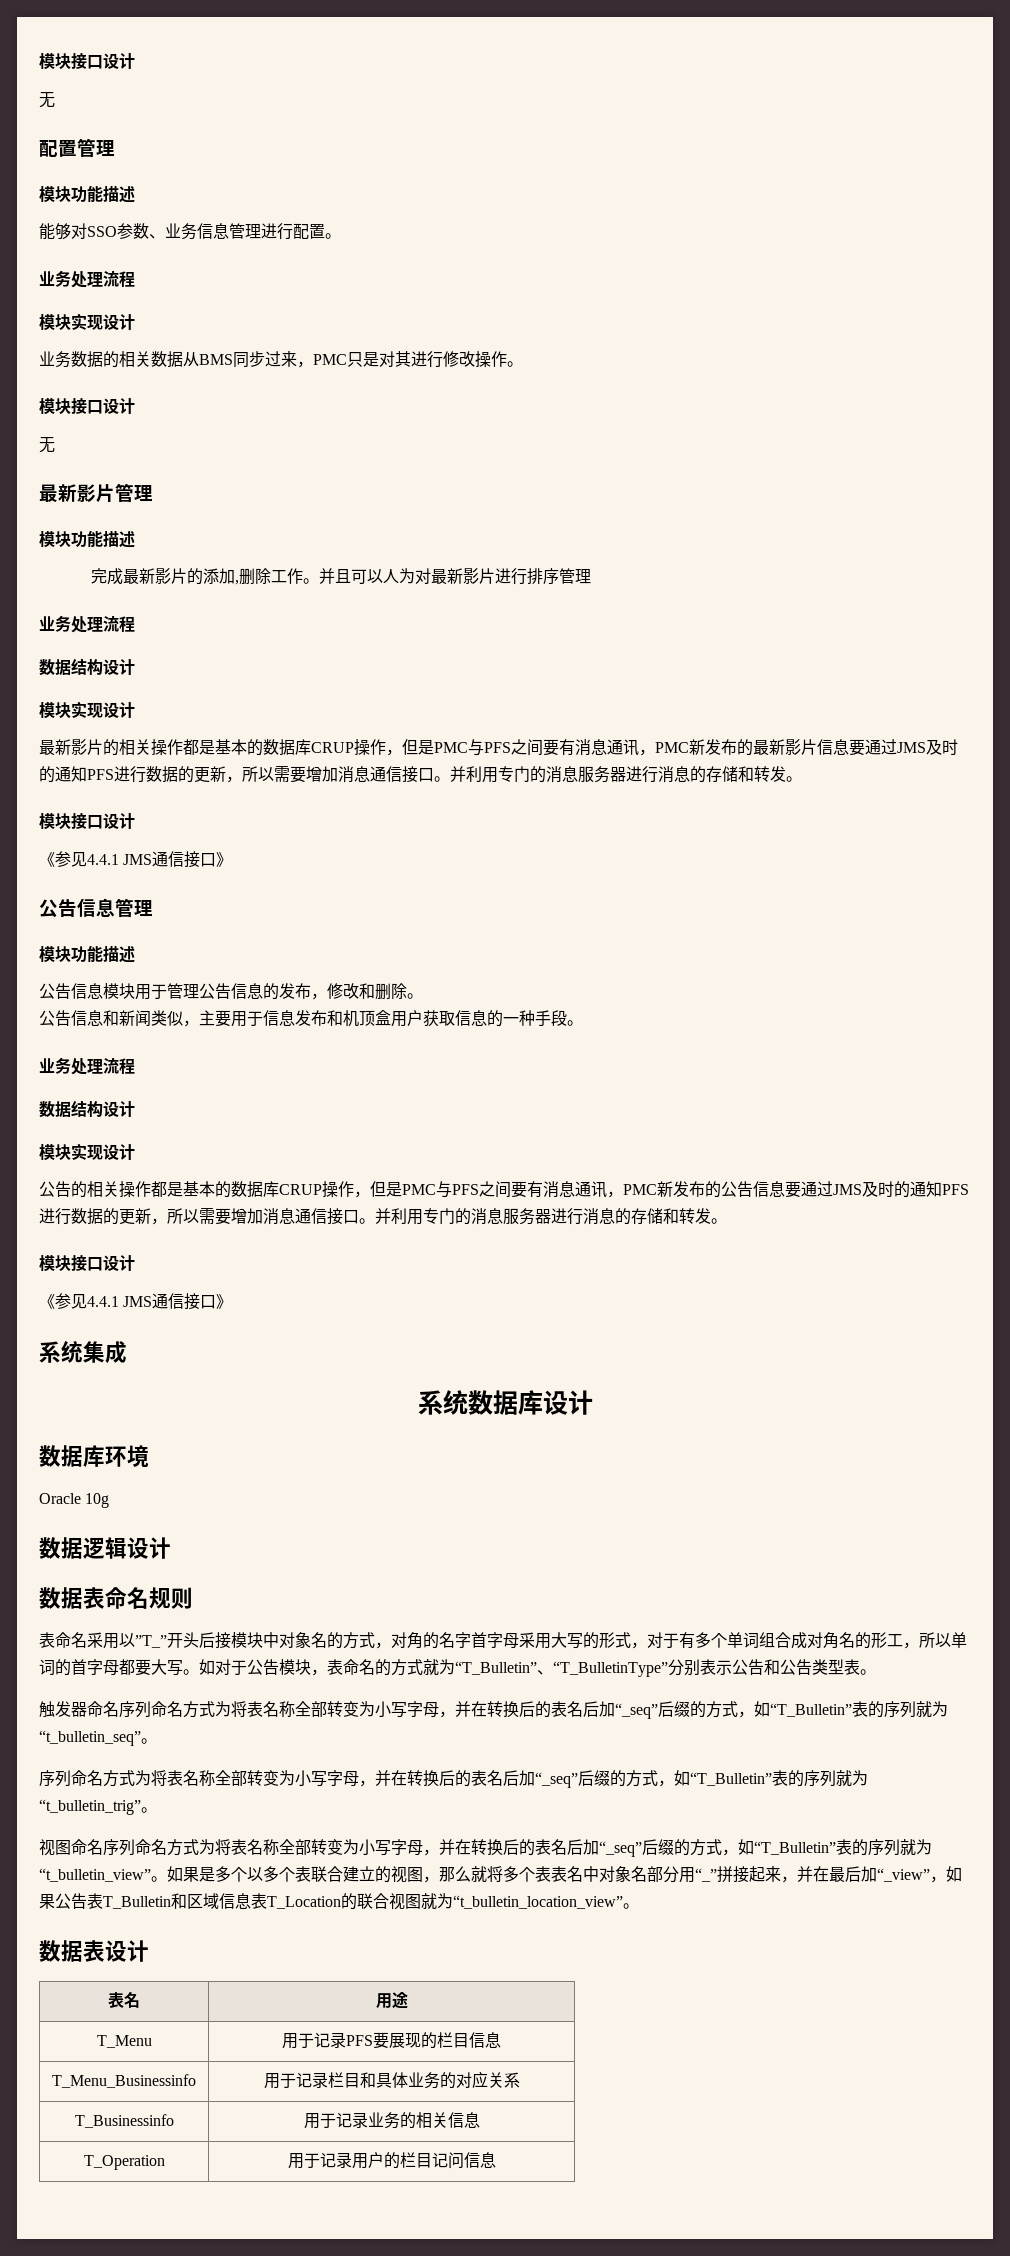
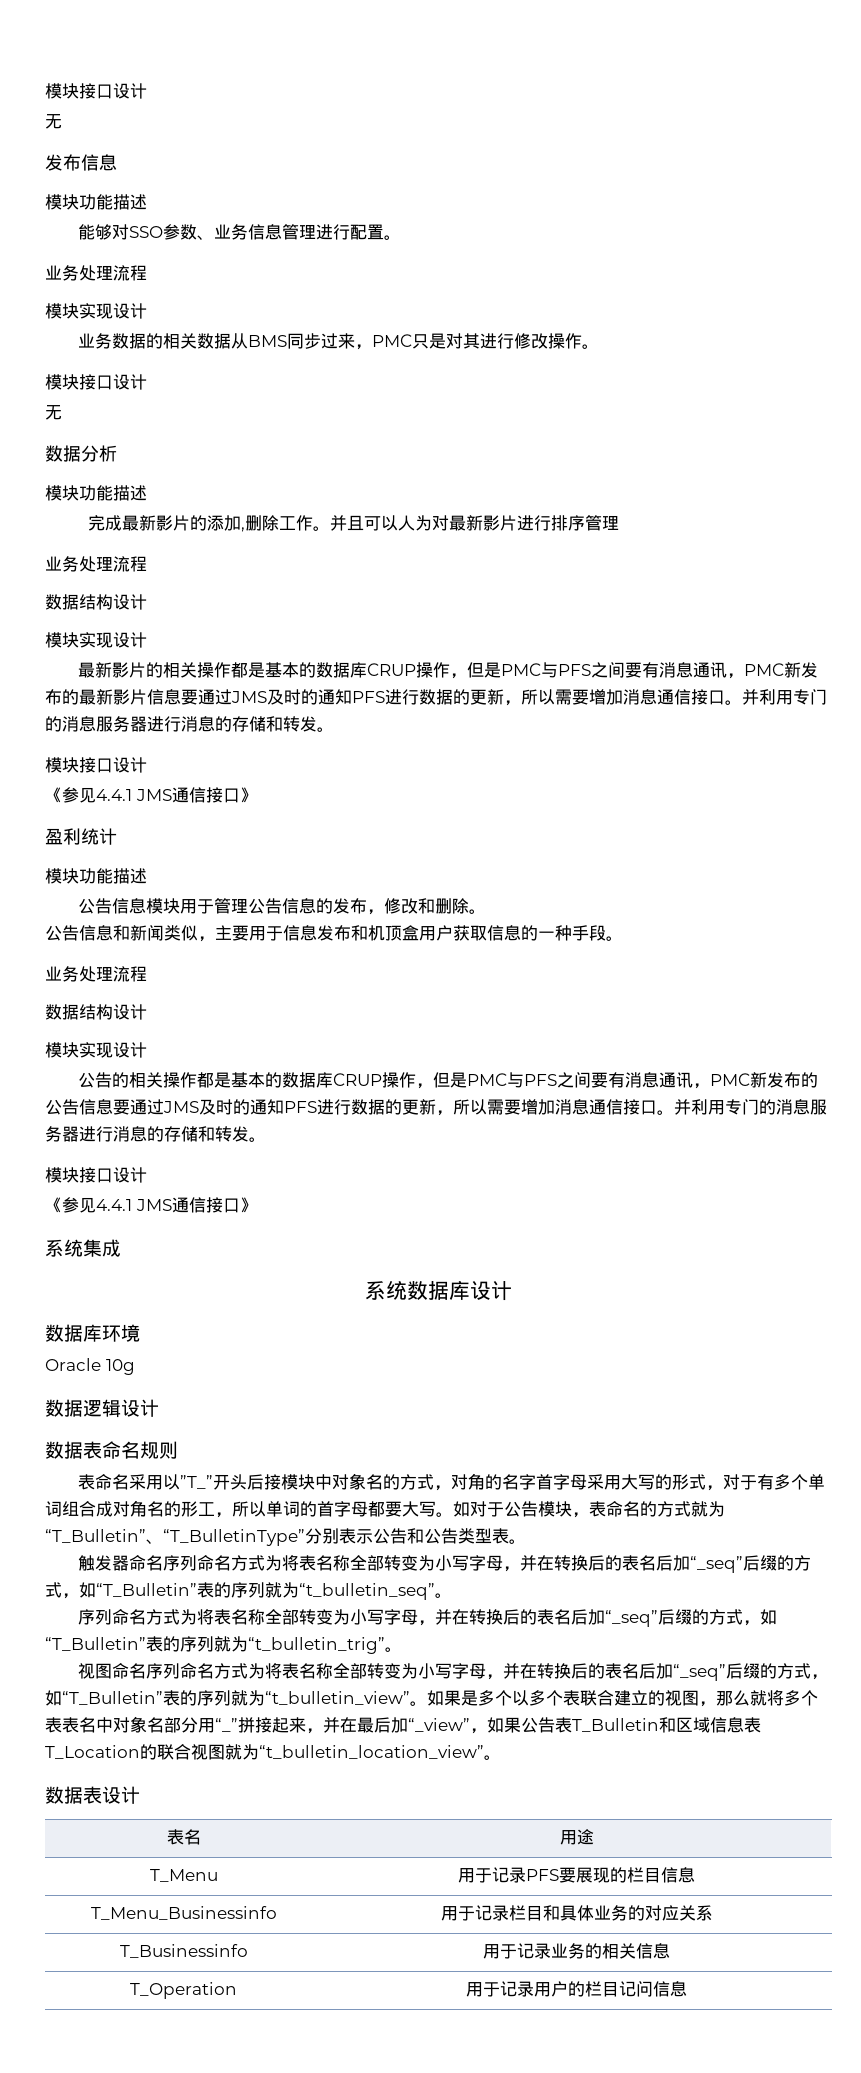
[39,53,135,70] [39,92,55,108] [39,138,115,158] 模块接口设计 // 无 // 配置管理 -> [45,83,147,99] [45,114,62,129] [45,154,117,171] 模块接口设计 // 无 // 发布信息
[39,483,153,503] 最新影片管理 -> [45,445,117,462] 数据分析
[39,898,153,918] 公告信息管理 -> [45,828,117,845] 盈利统计

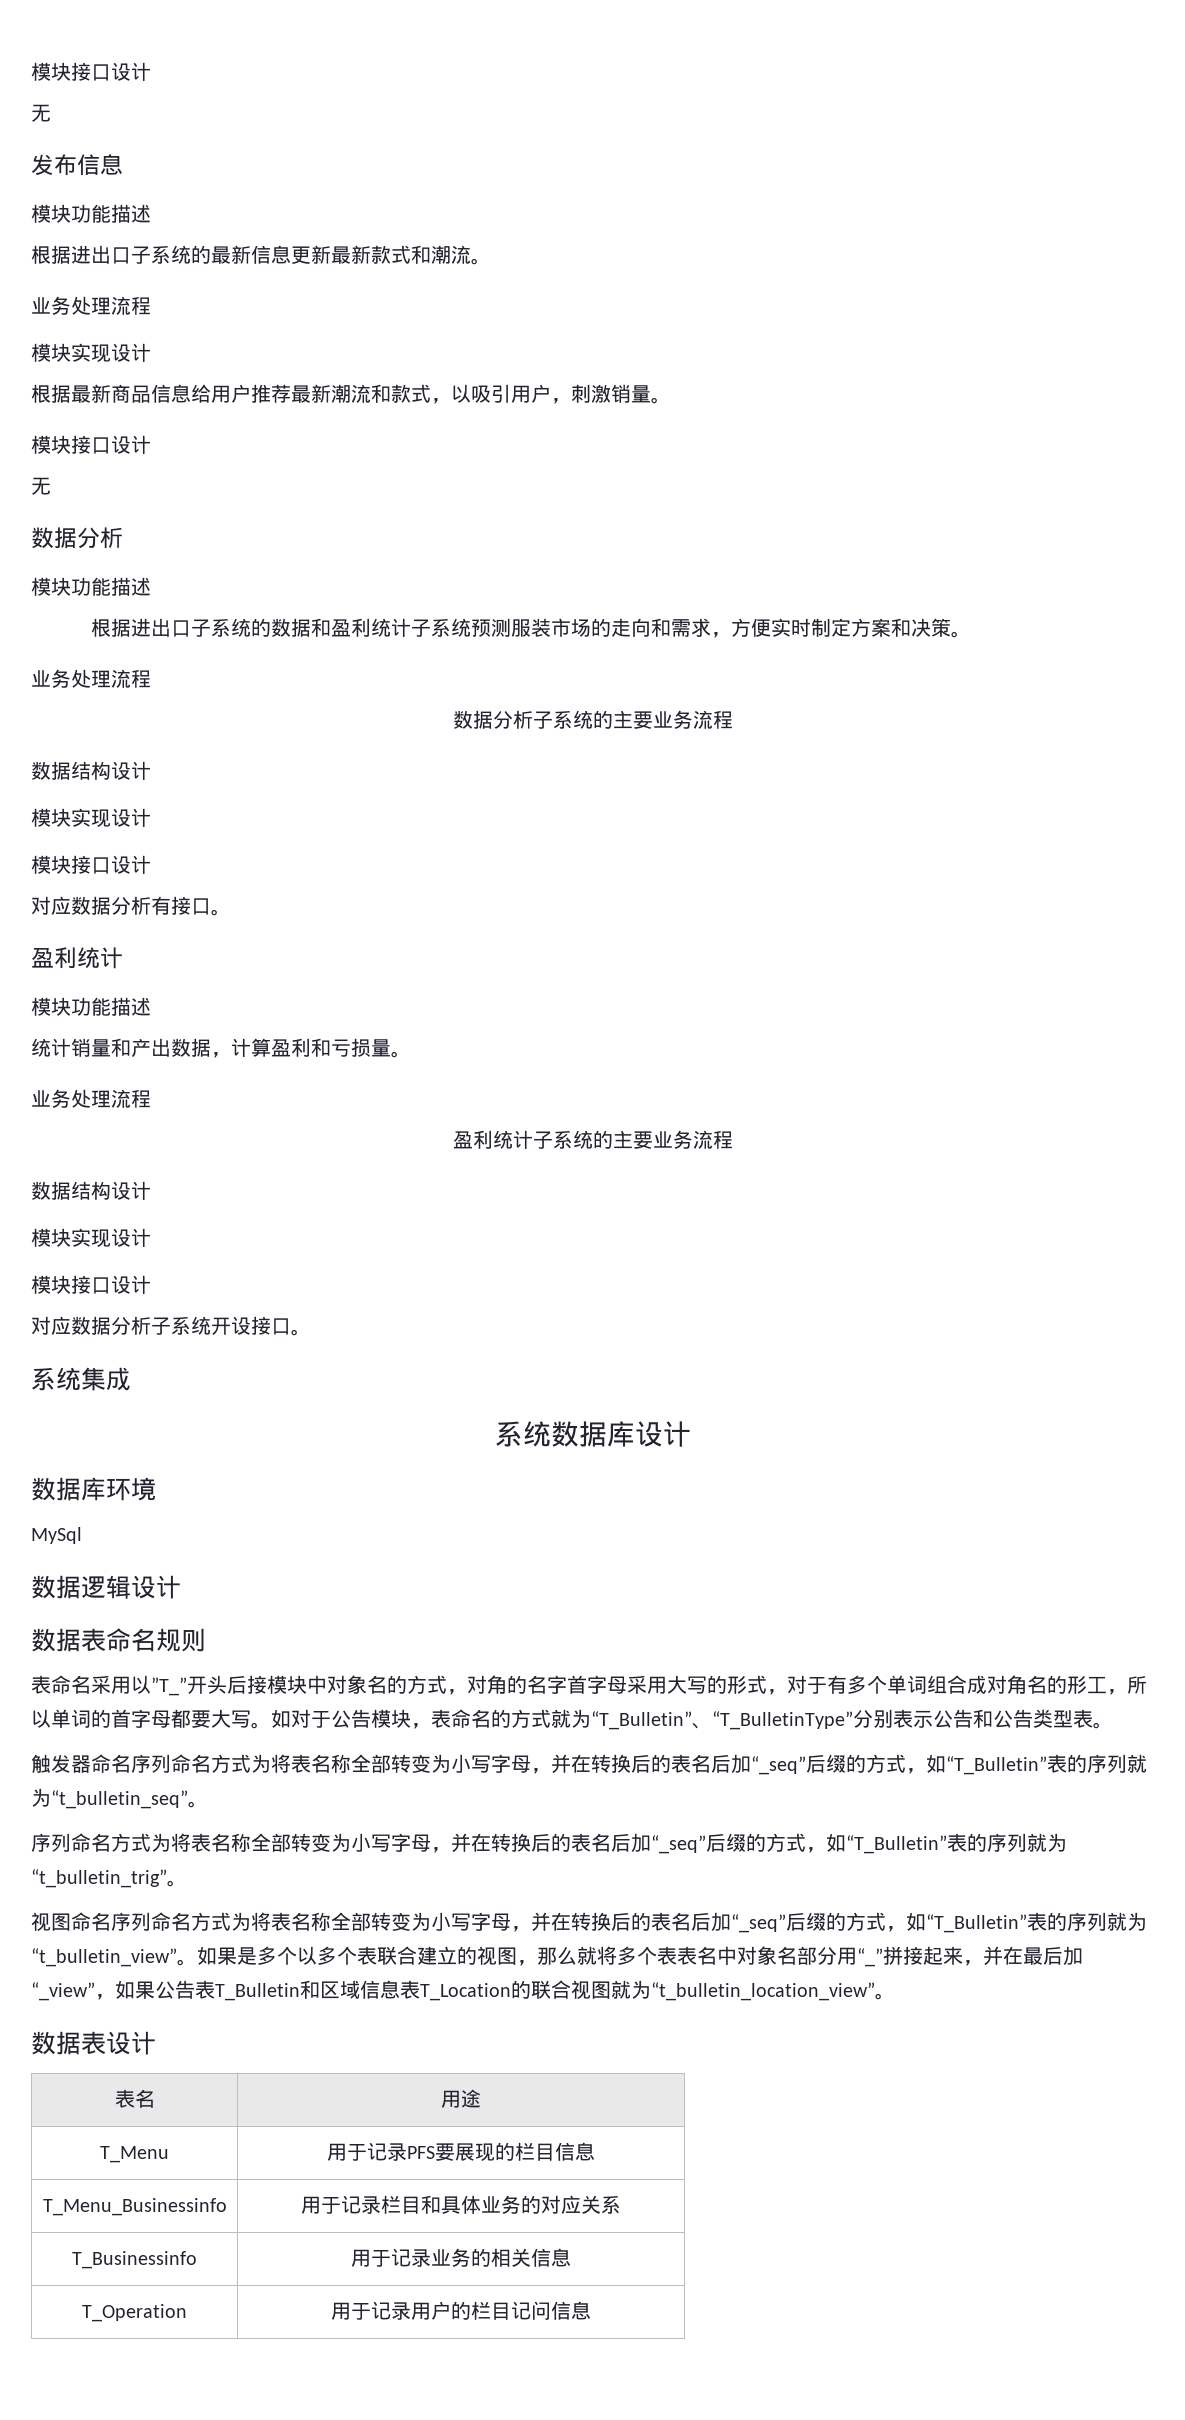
[77,224,384,240] 能够对SSO参数、业务信息管理进行配置 -> [31,245,471,264] 根据进出口子系统的最新信息更新最新款式和潮流
[77,333,582,350] 业务数据的相关数据从BMS同步过来，PMC只是对其进行修改操作 -> [31,384,651,404] 根据最新商品信息给用户推荐最新潮流和款式，以吸引用户，刺激销量
[87,515,619,532] [45,556,147,572] [45,594,147,610] [45,632,147,648] [77,662,818,679] [45,689,827,706] [45,716,334,732] [45,757,147,773] [45,787,257,803] 完成最新影片的添加,删除工作。并且可以人为对最新影片进行排序管理 // 业务处理流程 // 数据结构设计 // 模块实现设计 // 最新影片的相关操作都是基本的数据库CRUP操作，但是PMC与PFS之间要有消息通讯，PMC新发布的最新影片信息要通过JMS及时的通知PFS进行数据的更新，所以需要增加消息通信接口。并利用专门的消息服务器进行消息的存储和转发。 // 模块接口设计 // 《参见4.4.1 JMS通信接口》 -> [91,618,972,638] [31,669,151,688] [452,710,733,729] [31,761,151,780] [31,808,151,828] [31,855,151,874] [31,896,231,916] 根据进出口子系统的数据和盈利统计子系统预测服装市场的走向和需求，方便实时制定方案和决策。 // 业务处理流程 // 数据分析子系统的主要业务流程 // 数据结构设计 // 模块实现设计 // 模块接口设计 // 对应数据分析有接口。
[77,898,486,915] [45,925,623,942] [45,966,147,982] [45,1004,147,1020] [45,1042,147,1058] [77,1072,818,1089] [45,1099,827,1116] [45,1126,266,1142] [45,1167,147,1183] [45,1197,257,1213] 公告信息模块用于管理公告信息的发布，修改和删除。 // 公告信息和新闻类似，主要用于信息发布和机顶盒用户获取信息的一种手段。 // 业务处理流程 // 数据结构设计 // 模块实现设计 // 公告的相关操作都是基本的数据库CRUP操作，但是PMC与PFS之间要有消息通讯，PMC新发布的公告信息要通过JMS及时的通知PFS进行数据的更新，所以需要增加消息通信接口。并利用专门的消息服务器进行消息的存储和转发。 // 模块接口设计 // 《参见4.4.1 JMS通信接口》 -> [31,1038,411,1058] [31,1089,151,1108] [452,1130,733,1149] [31,1181,151,1200] [31,1228,151,1248] [31,1275,151,1294] [31,1316,311,1336] 统计销量和产出数据，计算盈利和亏损量。 // 业务处理流程 // 盈利统计子系统的主要业务流程 // 数据结构设计 // 模块实现设计 // 模块接口设计 // 对应数据分析子系统开设接口。
[45,1358,135,1375] Oracle 10g -> [31,1527,82,1544] MySql

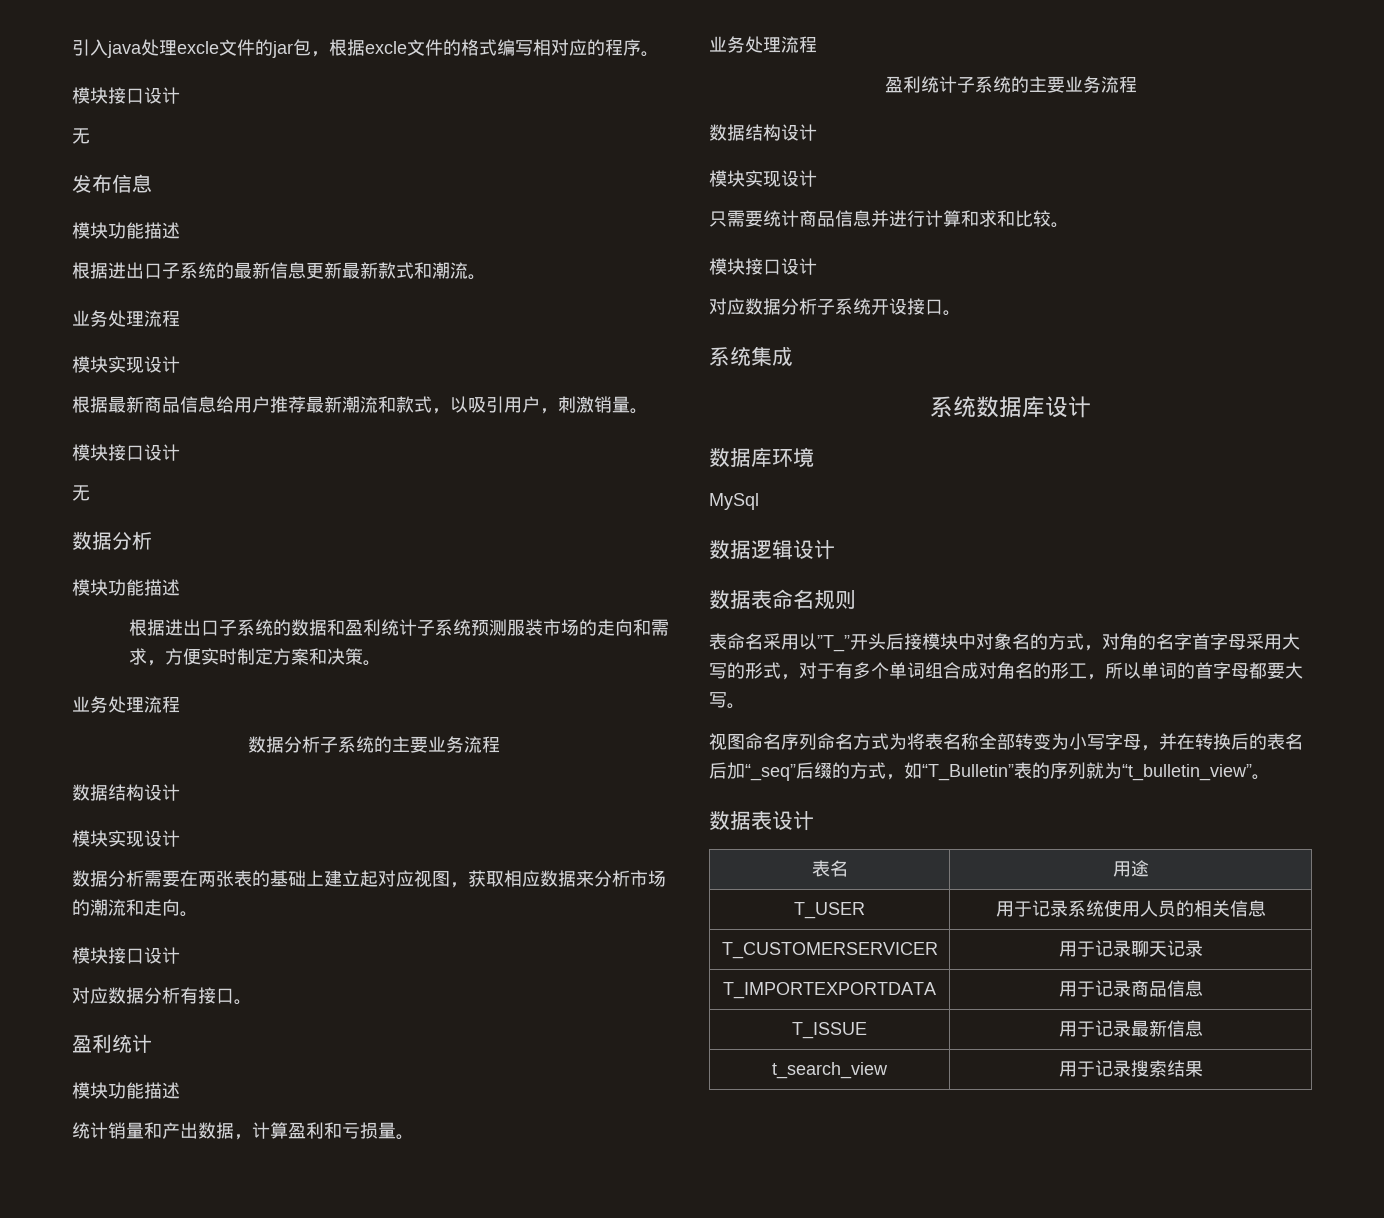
(31, 71) none -> [72,39,659,58] 引入java处理excle文件的jar包，根据excle文件的格式编写相对应的程序。 //
(151, 817) none -> [72,870,666,888] [72,899,198,917] // 数据分析需要在两张表的基础上建立起对应视图，获取相应数据来分析市场的潮流和走向。
(151, 1237) none -> [709,210,1069,228] // 只需要统计商品信息并进行计算和求和比较。
[271,1709,1113,1730] [31,1754,1147,1775] [31,1788,208,1809] [31,1833,1067,1854] [31,1869,187,1888] 如对于公告模块，表命名的方式就为“T_Bulletin”、“T_BulletinType”分别表示公告和公告类型表。 // 触发器命名序列命名方式为将表名称全部转变为小写字母，并在转换后的表名后加“_seq”后缀的方式，如“T_Bulletin”表的序列就为“t_bulletin_seq”。 // 序列命名方式为将表名称全部转变为小写字母，并在转换后的表名后加“_seq”后缀的方式，如“T_Bulletin”表的序列就为“t_bulletin_trig”。 -> (745, 706) none
[197,1946,1083,1967] [31,1980,895,2001] 如果是多个以多个表联合建立的视图，那么就将多个表表名中对象名部分用“_”拼接起来，并在最后加“_view”，如果公告表T_Bulletin和区域信息表T_Location的联合视图就为“t_bulletin_location_view”。 -> (1270, 777) none
[100,2146,169,2163] [327,2142,595,2162] [42,2198,227,2216] [301,2195,621,2214] [72,2251,197,2269] [351,2248,471,2267] T_Menu | 用于记录PFS要展现的栏目信息 // T_Menu_Businessinfo | 用于记录栏目和具体业务的对应关系 // T_Businessinfo | 用于记录业务 -> [794,902,865,919] [995,900,1176,917] T_USER | 用于记录系统使用人员
[82,2304,187,2322] [331,2301,591,2320] T_Operation | 用于记录用户的栏目记问信息 -> [721,942,938,959] [1058,940,1203,957] [723,982,936,999] [1058,980,1203,997] [792,1022,867,1039] [1058,1020,1203,1037] [772,1062,888,1079] [1058,1060,1203,1077] T_CUSTOMERSERVICER | 用于记录聊天记录 // T_IMPORTEXPORTDATA | 用于记录商品信息 // T_ISSUE | 用于记录最新信息 // t_search_view | 用于记录搜索结果

